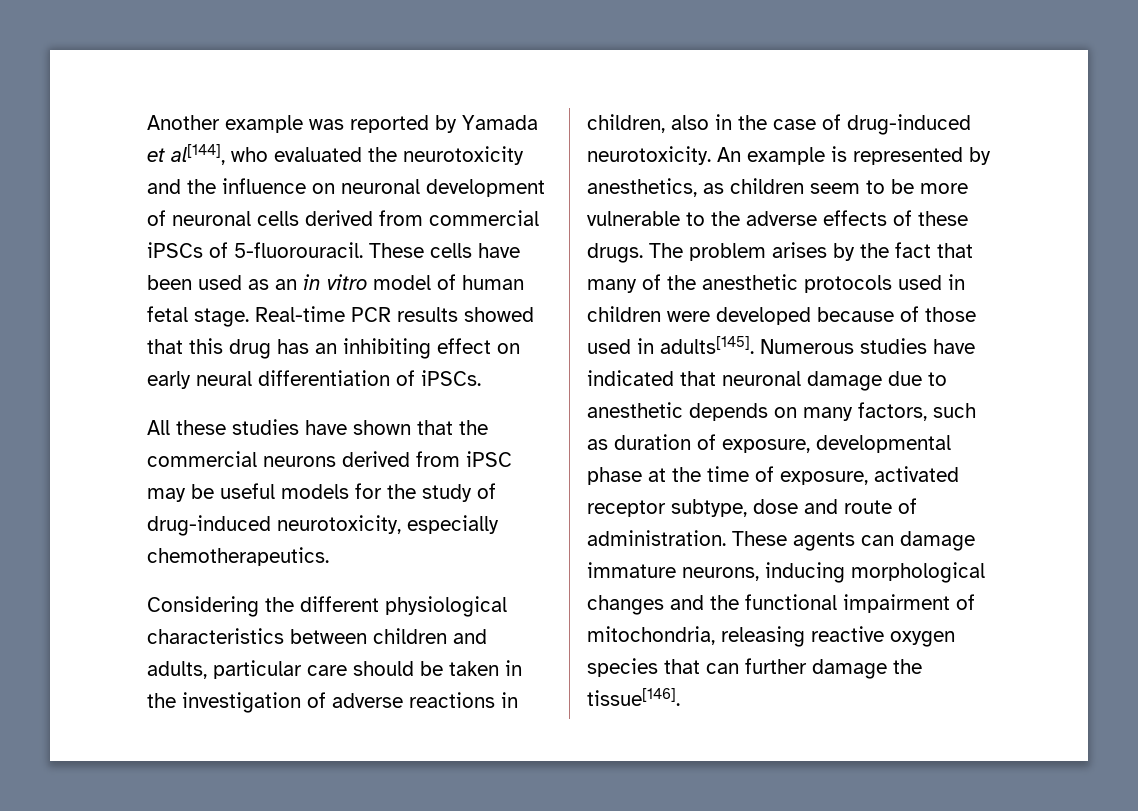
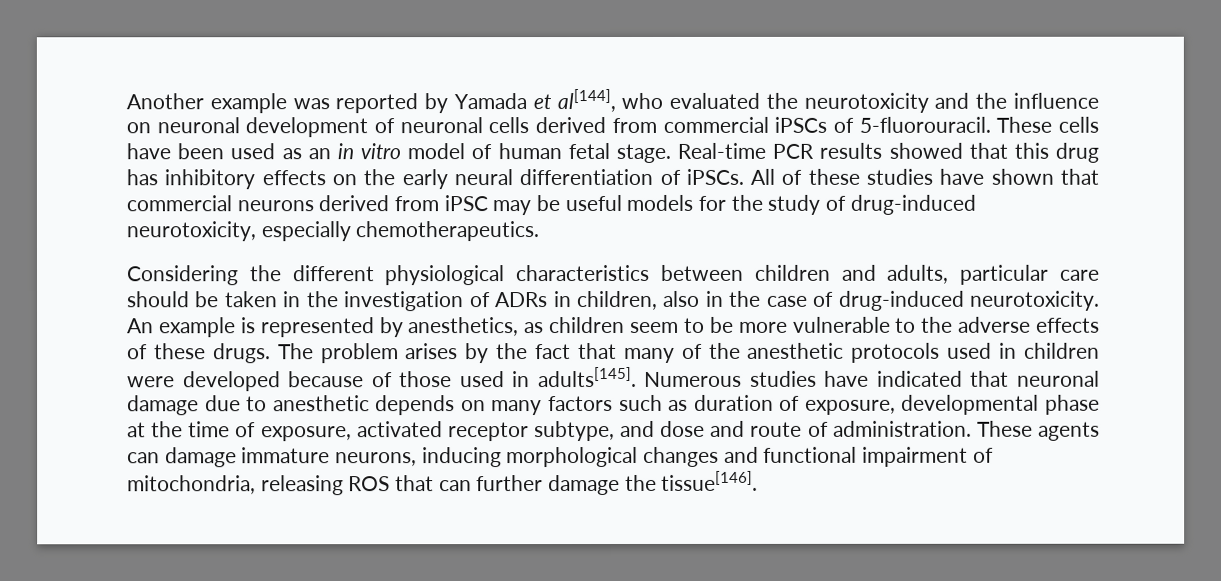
[315,338,520,359] an inhibiting effect on -> [164,169,396,190] inhibitory effects on the
[147,420,170,435] // All -> [750,168,803,185] All of
[459,420,488,435] the -> (1099, 176) none
[332,692,495,708] adverse reactions -> [495,292,549,308] ADRs
[858,402,927,421] factors, -> [548,395,613,412] factors
(747, 508) none -> [620,420,656,437] and
[710,595,739,610] the -> (759, 454) none
[811,626,955,647] [587,658,658,677] reactive oxygen species -> [348,476,391,492] ROS

